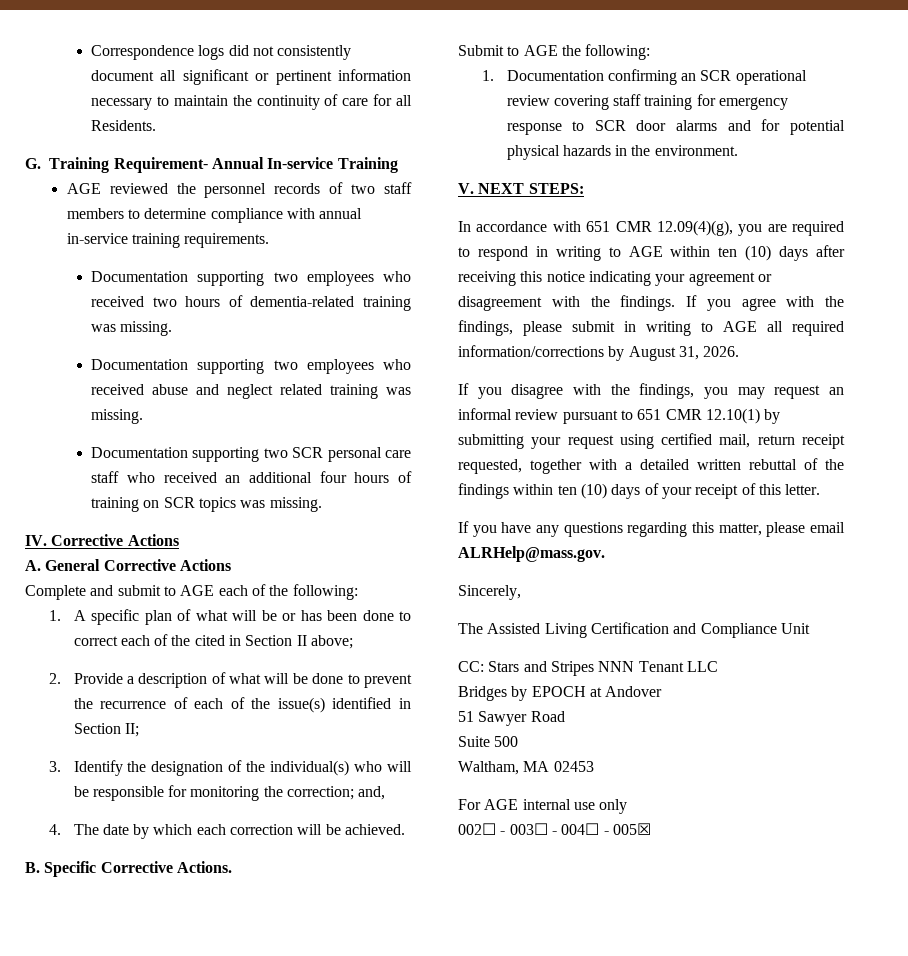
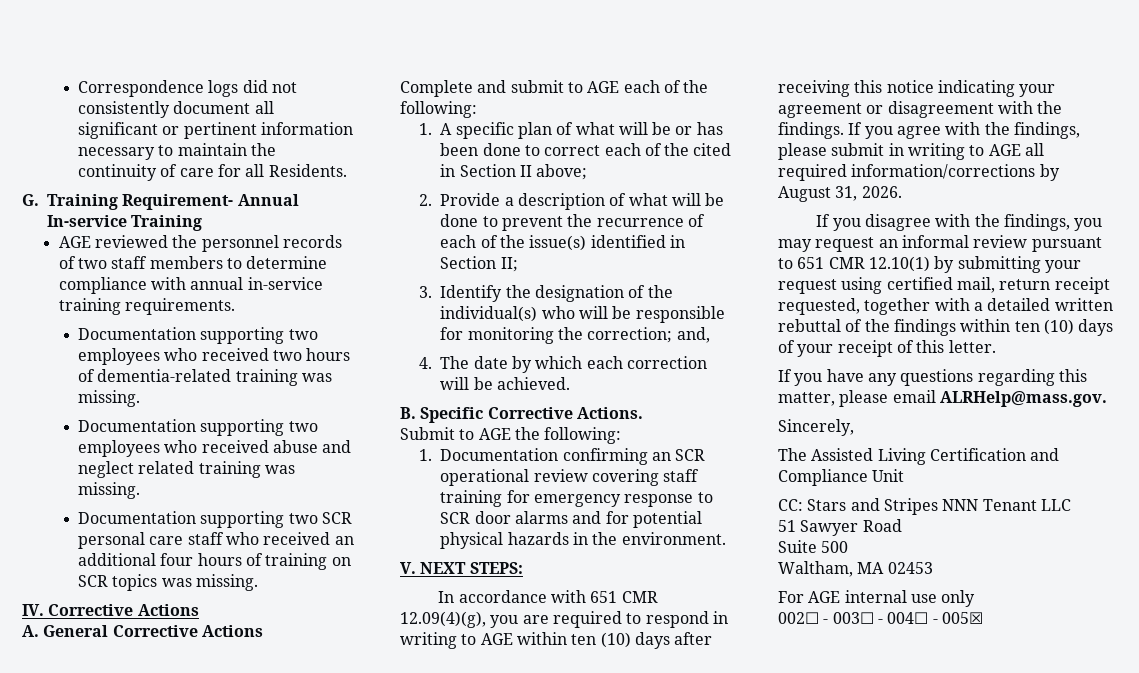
[458,686,663,701] // Bridges by EPOCH at Andover -> (1071, 505) none

